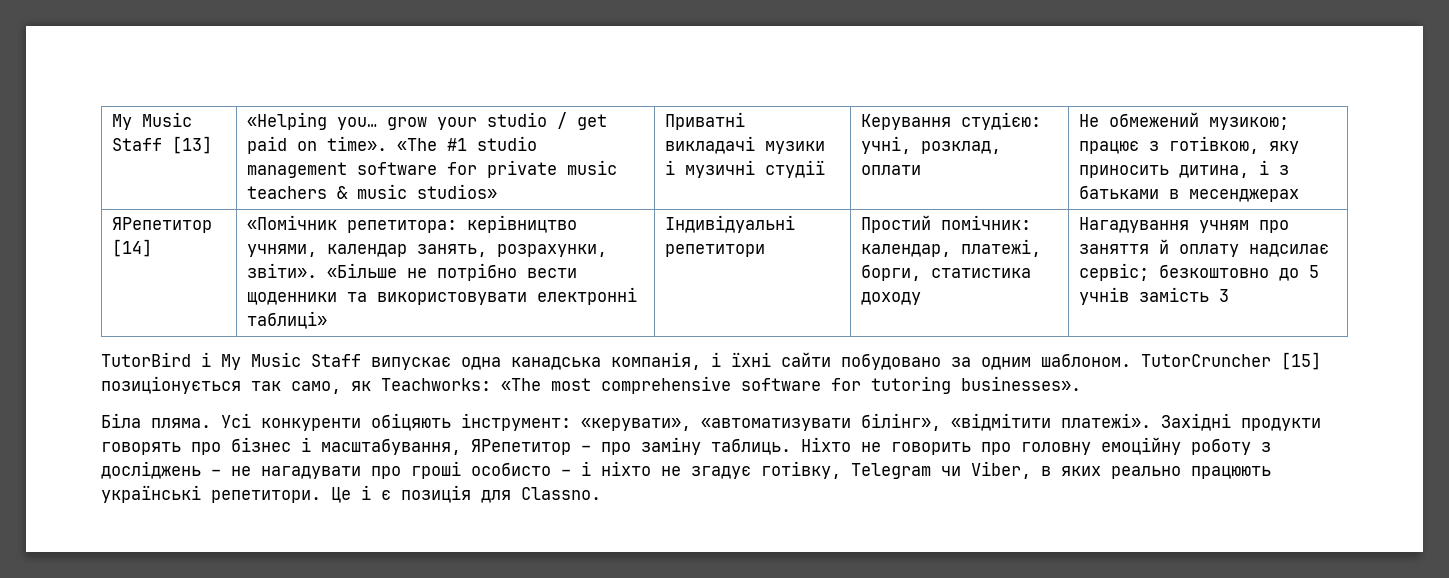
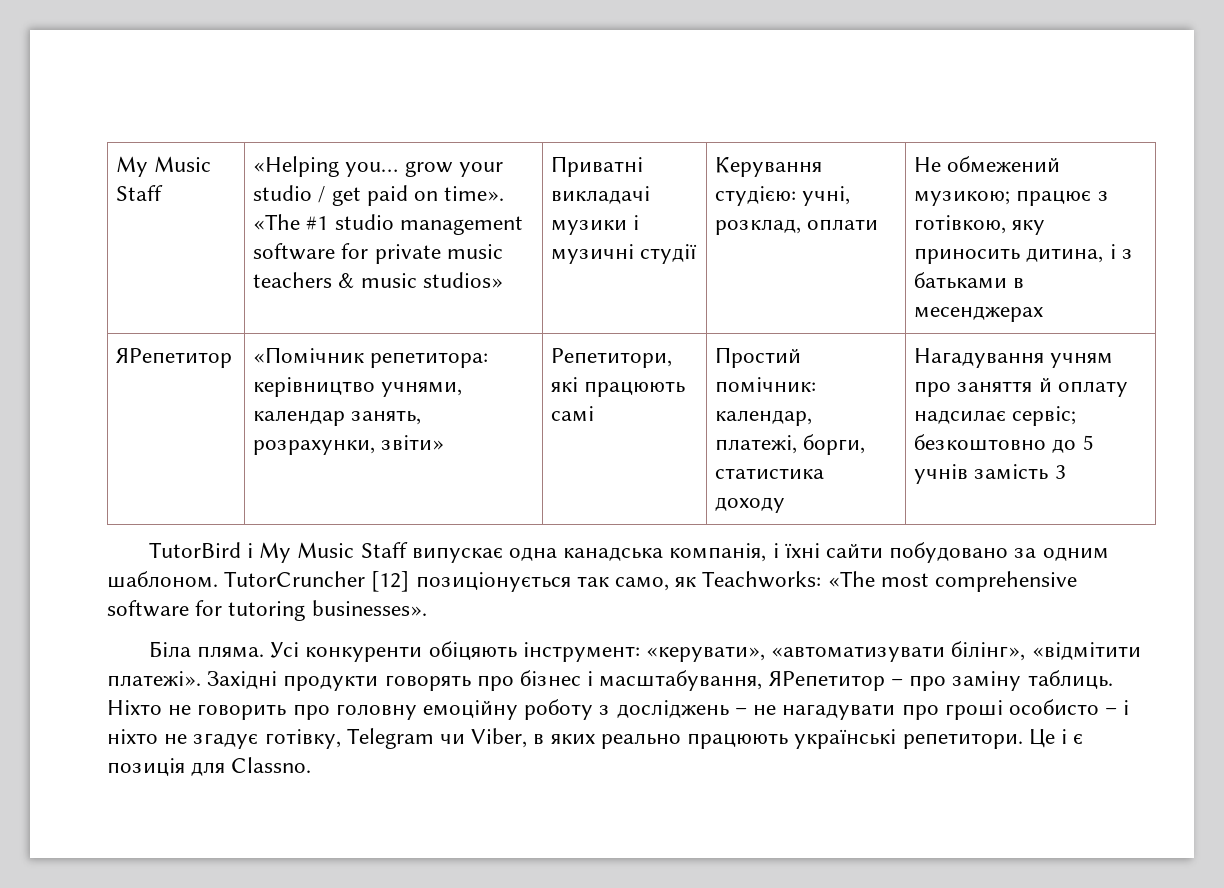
[111,112,192,130] [111,136,212,154] My Music Staff [13] -> [116,156,212,177] [116,185,164,201] My Music Staff
[111,239,152,257] [14] -> (233, 358) none
[246,263,577,281] [246,287,637,305] [246,311,327,329] [664,215,795,233] [664,244,765,257] звіти». «Більше не потрібно вести щоденники та використовувати електронні таблиці» | Індивідуальні репетитори -> [381,435,445,451] [551,348,673,368] [551,377,686,397] [551,406,595,422] звіти» | Репетитори, які працюють самі
[1281,352,1321,370] [15] -> [371,571,410,592] [12]

